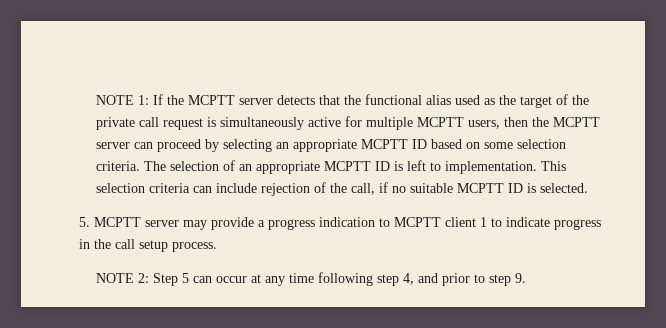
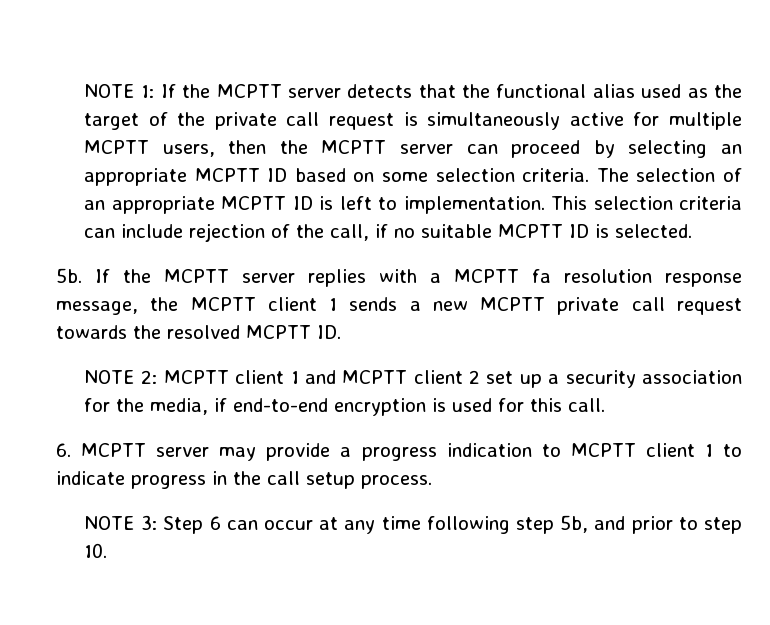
[78,217,90,227] 5. -> [56,268,742,287] [56,297,742,315] [56,325,342,339] [84,370,742,388] [84,398,606,416] [56,443,72,457] 5b. If the MCPTT server replies with a MCPTT fa resolution response message, the MCPTT client 1 sends a new MCPTT private call request towards the resolved MCPTT ID. // NOTE 2: MCPTT client 1 and MCPTT client 2 set up a security association for the media, if end-to-end encryption is used for this call. // 6.
[138,273,190,286] 2: Step 5 -> [141,515,221,534] 3: Step 6
[403,273,415,285] 4, -> [560,515,589,533] 5b,
[515,273,527,283] 9. -> [84,543,108,558] 10.

